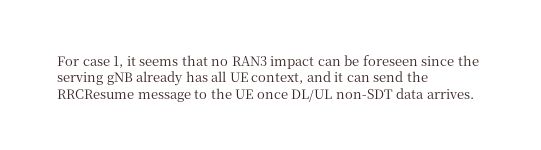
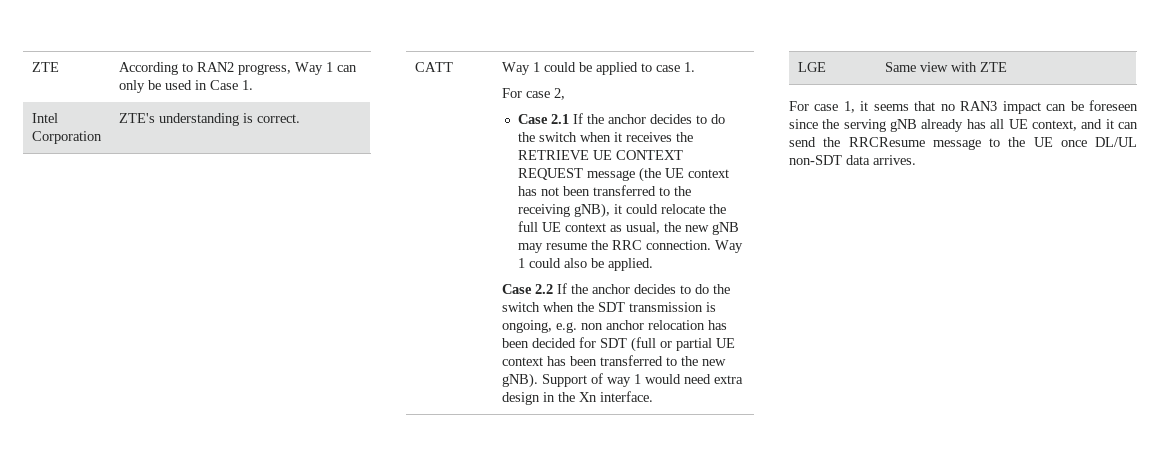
(57, 61) none -> [31,62,59,72] [118,62,357,75] [118,80,253,93] [31,113,58,123] [31,131,102,144] [118,113,300,126] [414,62,453,72] [501,62,695,75] [501,88,565,100] [517,113,725,124] [517,132,693,142] [517,150,683,160] [517,167,729,182] [517,185,691,196] [517,203,726,218] [517,221,739,235] [517,240,743,253] [517,258,653,271] [501,283,730,294] [501,302,716,312] [501,320,727,333] [501,337,735,352] [501,355,726,366] [501,373,743,388] [501,391,653,405] [797,62,826,72] [884,62,1007,72] ZTE | According to RAN2 progress, Way 1 can only be used in Case 1. // Intel Corporation | ZTE's understanding is correct. // CATT | Way 1 could be applied to case 1. // For case 2, // Case 2.1 If the anchor decides to do the switch when it receives the RETRIEVE UE CONTEXT REQUEST message (the UE context has not been transferred to the receiving gNB), it could relocate the full UE context as usual, the new gNB may resume the RRC connection. Way 1 could also be applied. // Case 2.2 If the anchor decides to do the switch when the SDT transmission is ongoing, e.g. non anchor relocation has been decided for SDT (full or partial UE context has been transferred to the new gNB). Support of way 1 would need extra design in the Xn interface. // LGE | Same view with ZTE //

